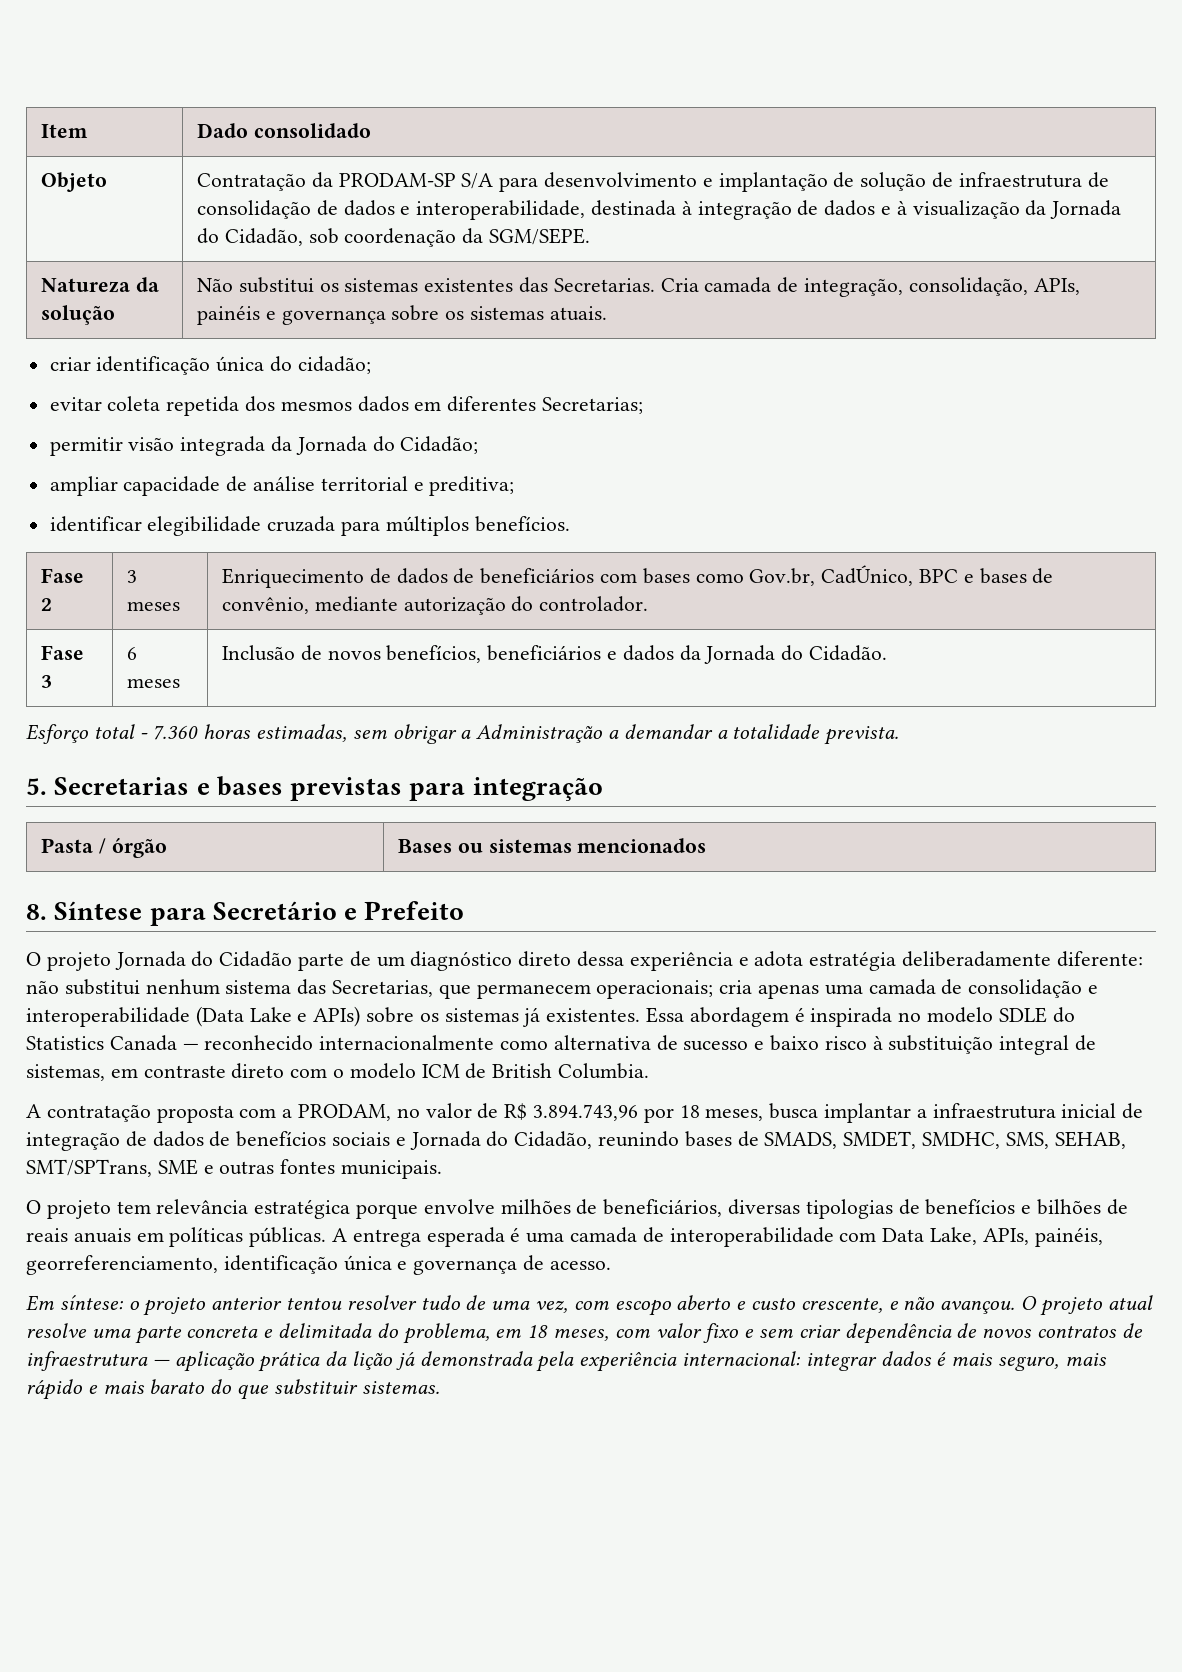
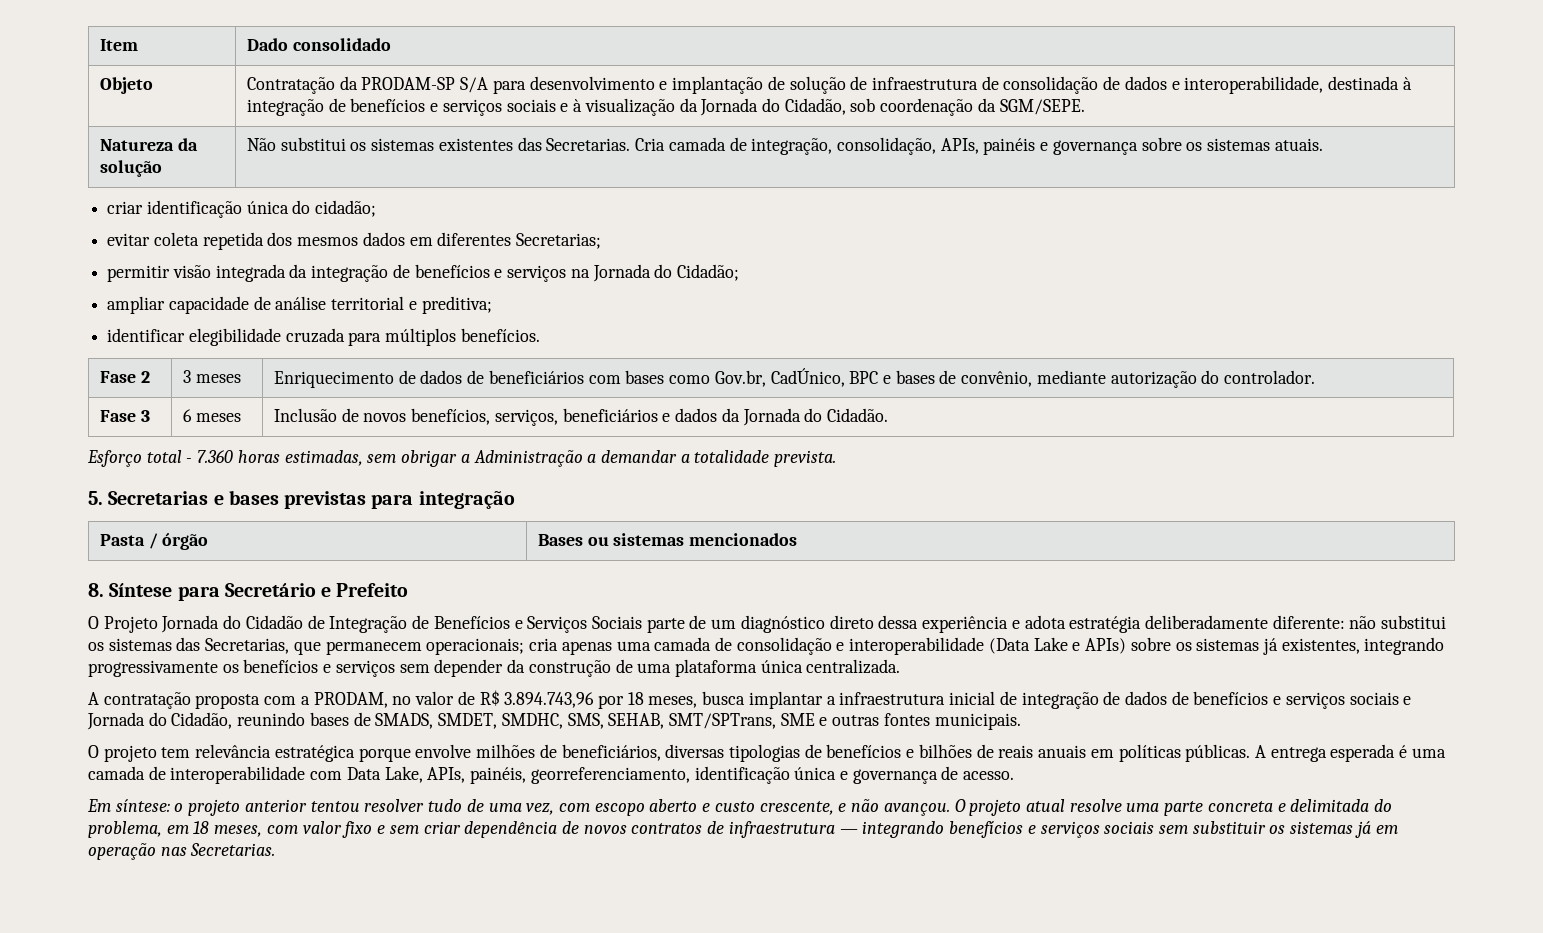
[824,200,876,216] dados -> [350,98,556,116] benefícios e serviços sociais
(293, 444) none -> [311,264,590,282] integração de benefícios e serviços na
(482, 654) none -> [494,409,558,426] serviços,
[46,952,111,971] projeto -> [103,616,158,633] Projeto
(293, 959) none -> [307,615,642,633] de Integração de Benefícios e Serviços Sociais
[145,979,292,995] nenhum sistema -> [88,638,172,651] os sistemas
[546,1007,1075,1027] [26,1035,1097,1055] [26,1063,650,1081] existentes. Essa abordagem é inspirada no modelo SDLE do Statistics Canada — reconhecido internacionalmente como alternativa de sucesso e baixo risco à substituição integral de sistemas, em contraste direto com o modelo ICM de British Columbia. -> [1281,637,1445,655] [88,659,901,677] existentes, integrando progressivamente os benefícios e serviços sem depender da construção de uma plataforma única centralizada.
(327, 1139) none -> [1273,692,1345,709] e serviços
[174,1351,1107,1372] [26,1379,440,1400] aplicação prática da lição já demonstrada pela experiência internacional: integrar dados é mais seguro, mais rápido e mais barato do que substituir sistemas. -> [862,821,1398,838] [88,842,276,860] integrando benefícios e serviços sociais sem substituir os sistemas já em operação nas Secretarias.

